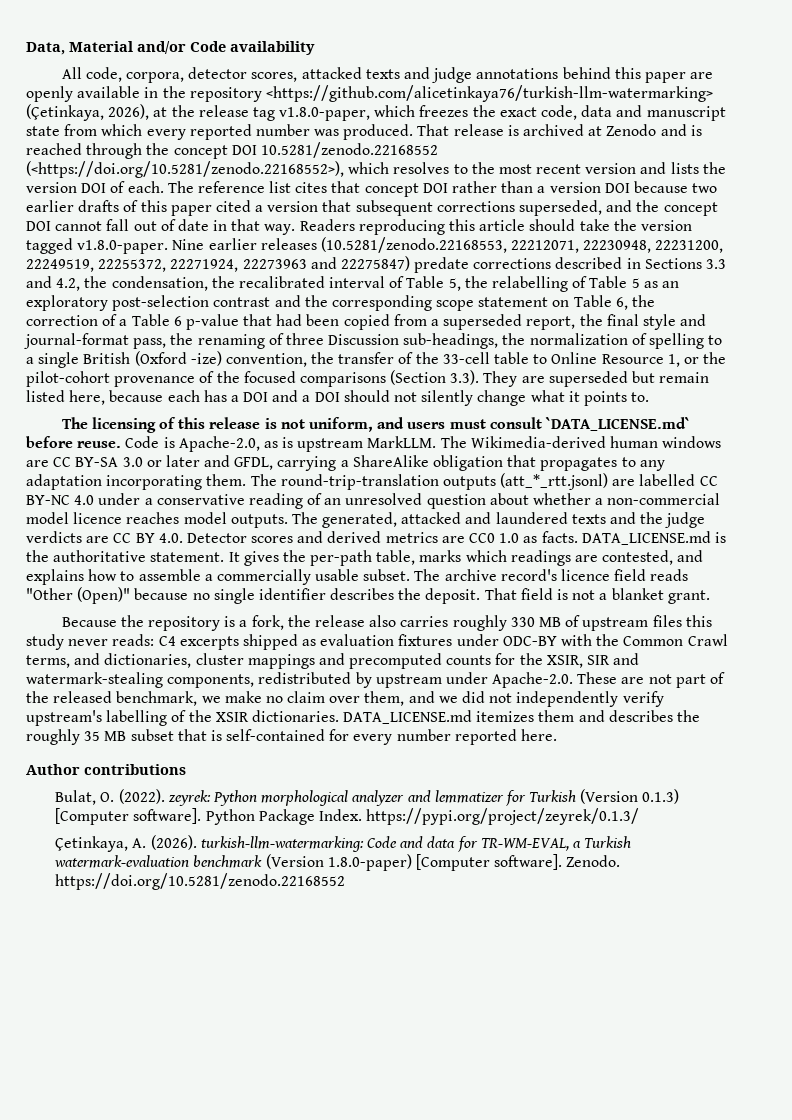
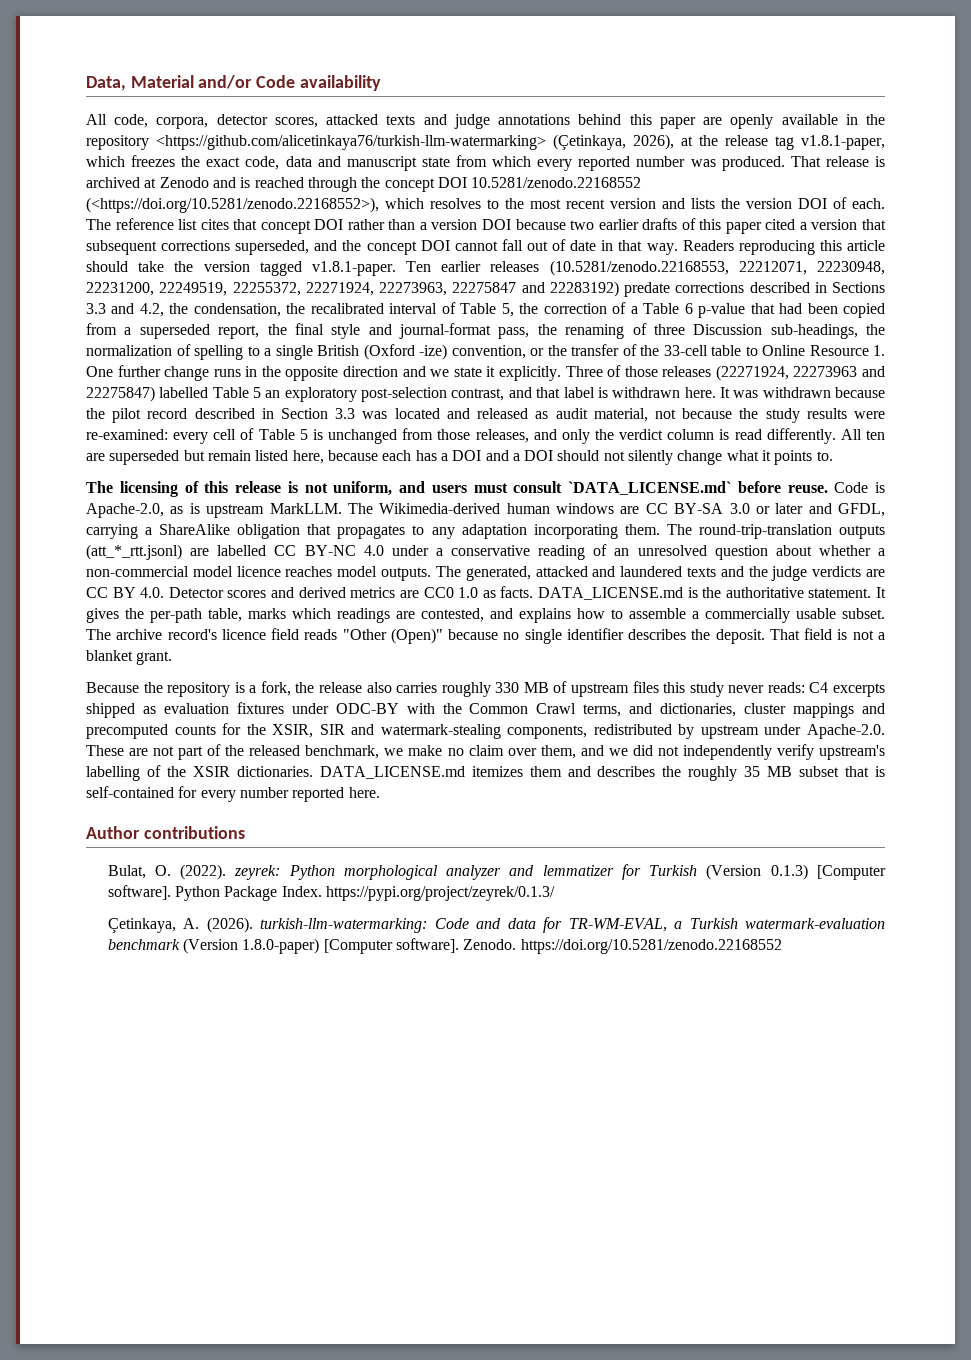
[279,107,371,121] v1.8.0-paper, -> [801,135,885,150] v1.8.1-paper,
[77,239,205,254] v1.8.0-paper. Nine -> [311,261,432,276] v1.8.1-paper. Ten
[242,256,410,271] 22273963 and 22275847) -> [379,281,619,297] 22273963, 22275847 and 22283192)
[492,276,679,292] [26,295,656,311] relabelling of Table 5 as an exploratory post-selection contrast and the corresponding scope statement on Table 6, the -> (539, 308) none
(307, 360) none -> [530,348,544,356] or
[667,352,727,367] [26,370,518,387] 1, or the pilot-cohort provenance of the focused comparisons (Section 3.3). They -> [873,345,885,356] [86,365,885,381] [86,386,886,402] [86,408,886,423] [86,428,885,444] 1. One further change runs in the opposite direction and we state it explicitly. Three of those releases (22271924, 22273963 and 22275847) labelled Table 5 an exploratory post-selection contrast, and that label is withdrawn here. It was withdrawn because the pilot record described in Section 3.3 was located and released as audit material, not because the study results were re-examined: every cell of Table 5 is unchanged from those releases, and only the verdict column is read differently. All ten

